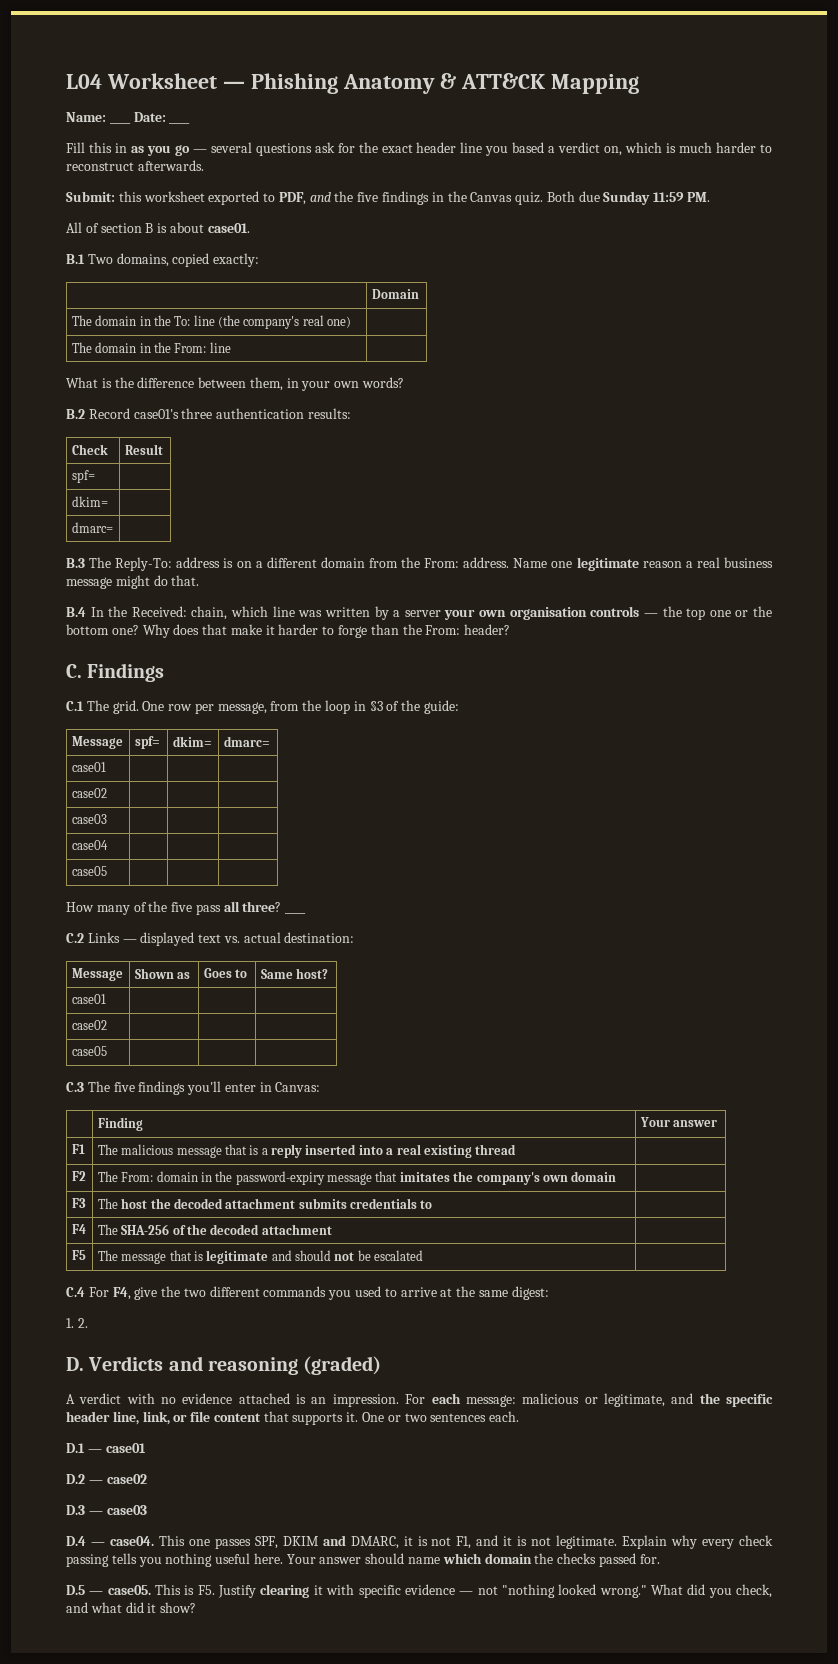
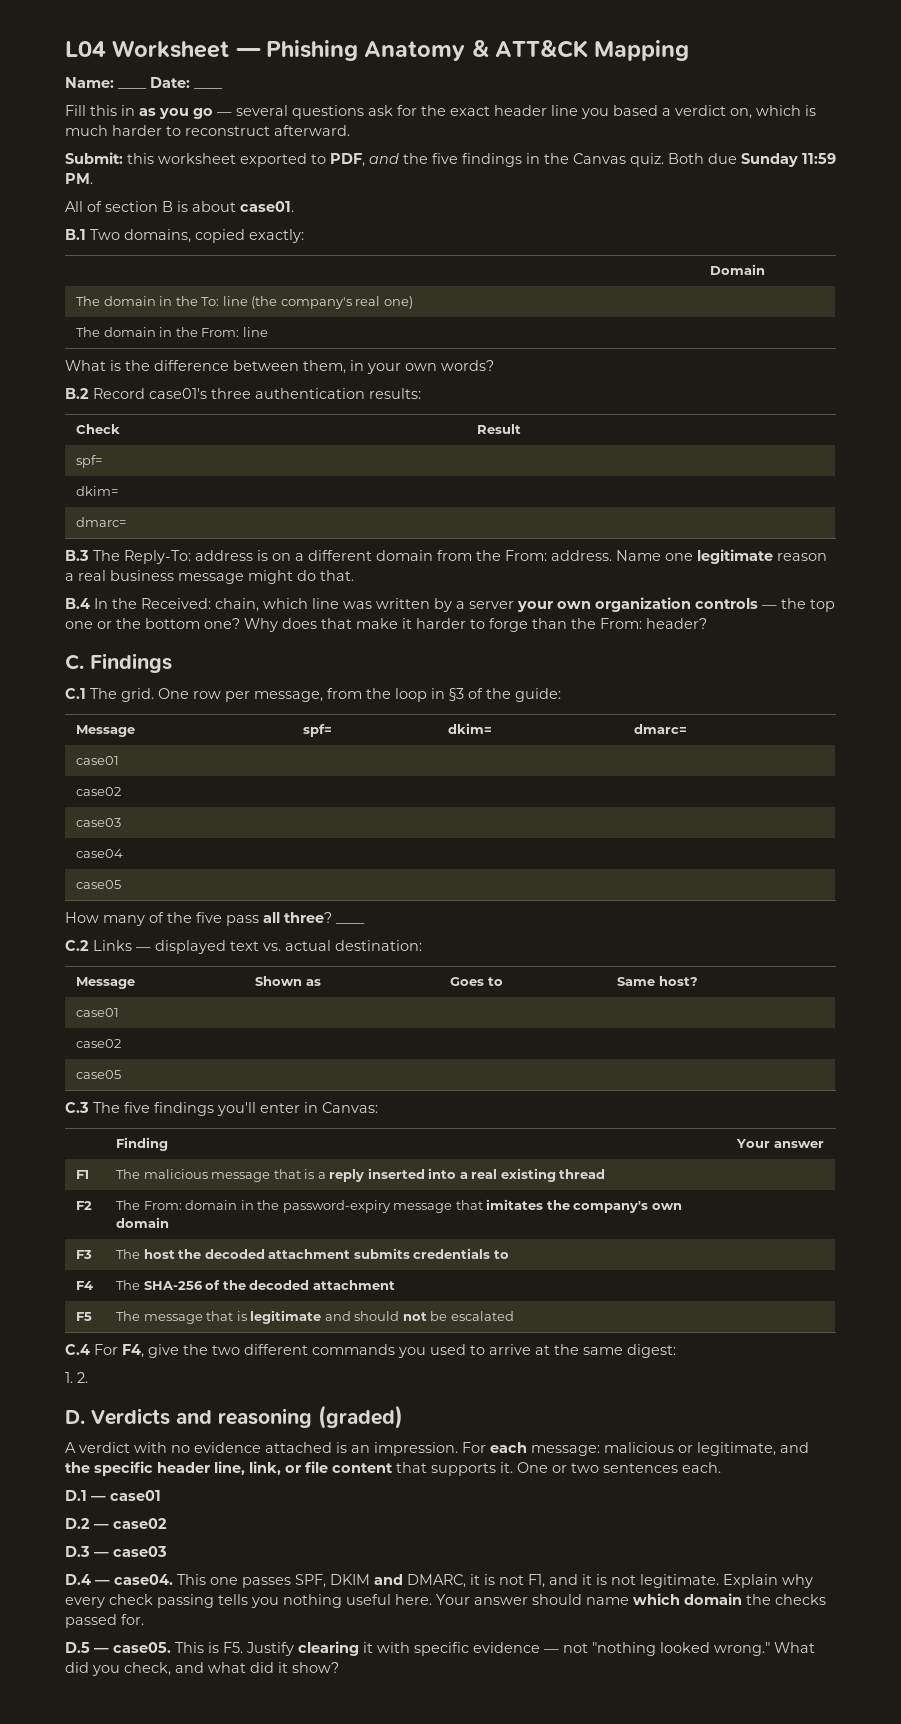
[137,160,204,171] afterwards. -> [274,125,350,136] afterward.
[509,607,587,620] organisation -> [595,597,691,612] organization

